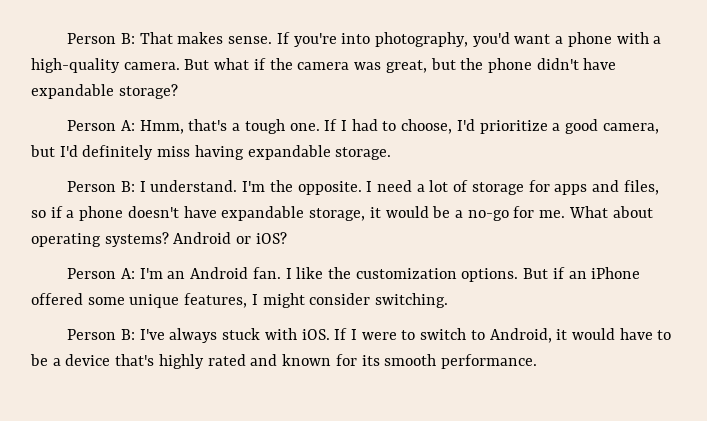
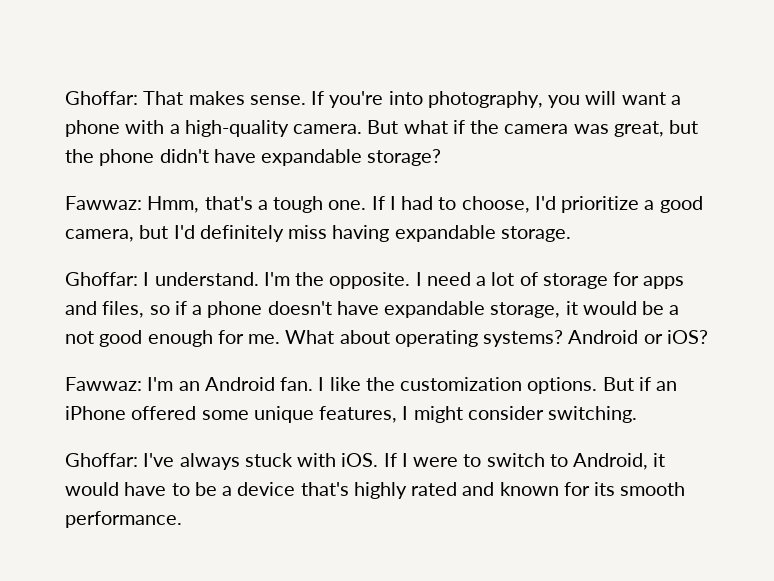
[67,33,135,44] Person B: -> [65,91,138,105] Ghoffar:
[472,32,510,47] you'd -> [548,91,617,108] you will
[67,120,135,131] Person A: -> [65,196,142,210] Fawwaz:
[67,181,135,192] Person B: -> [65,272,138,286] Ghoffar:
[467,210,509,221] no-go -> [65,330,213,347] not good enough
[67,268,135,279] Person A: -> [65,377,142,391] Fawwaz:
[67,329,135,340] Person B: -> [65,453,138,467] Ghoffar:

